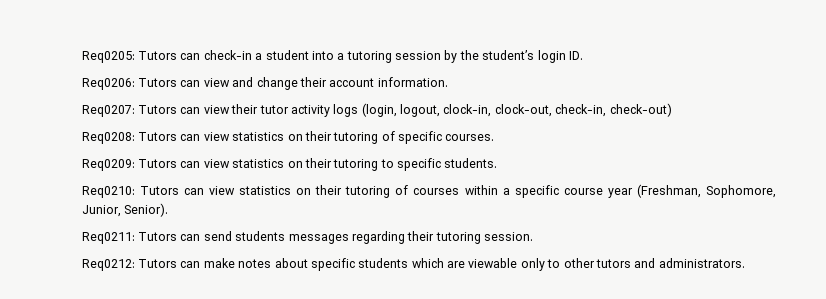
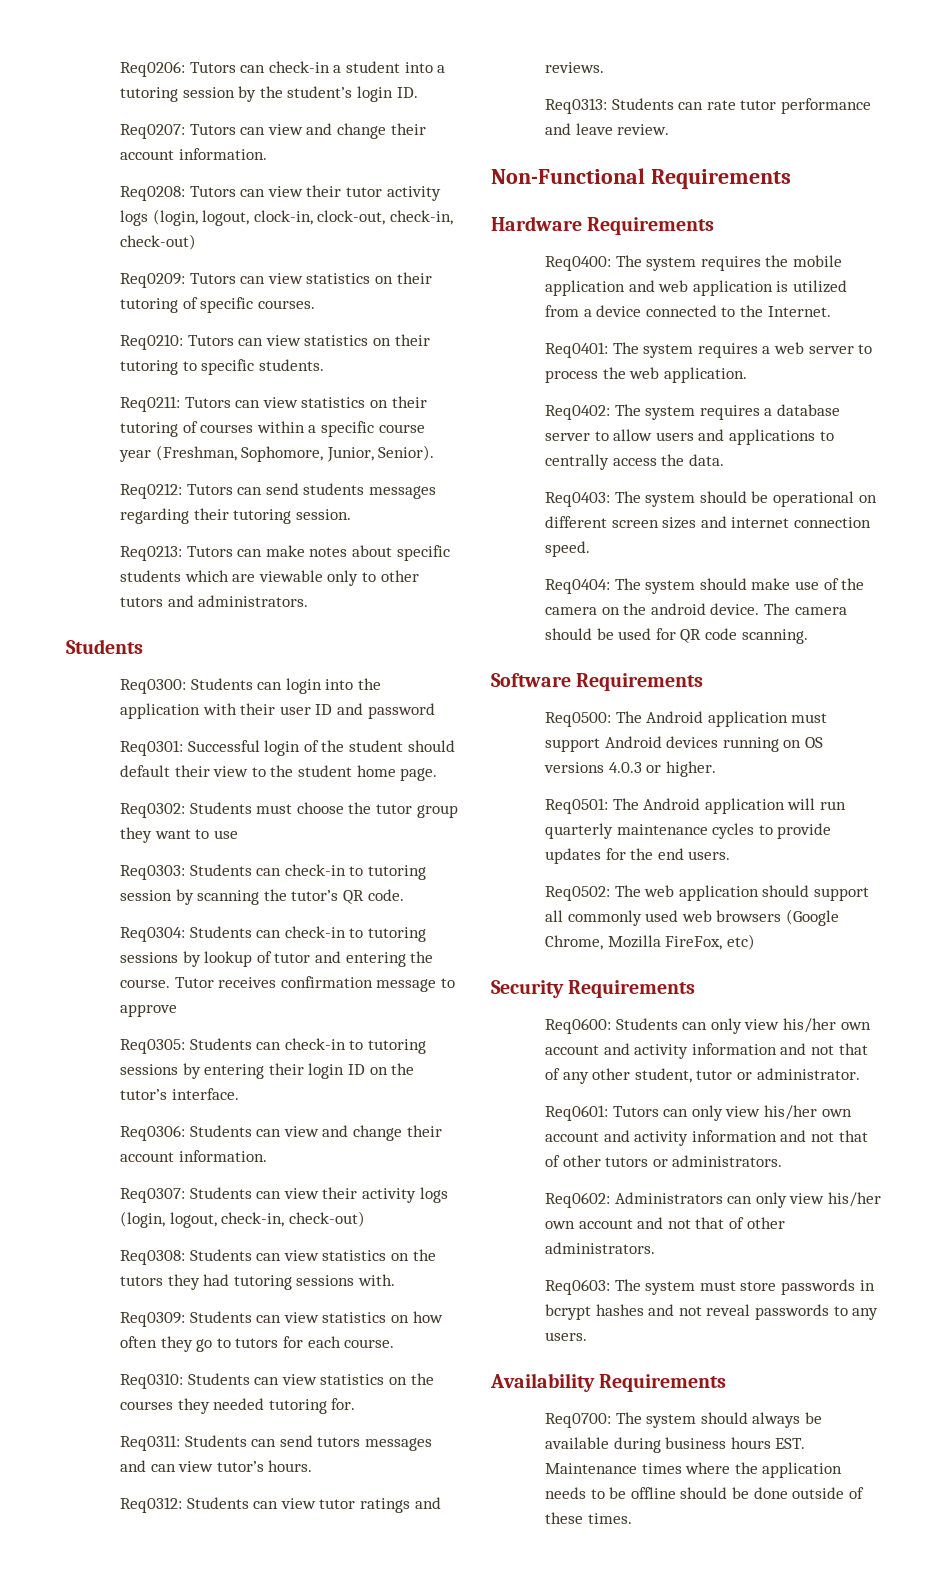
[81,51,135,63] Req0205: -> [120,61,186,77] Req0206:
[81,78,135,90] Req0206: -> [120,124,186,139] Req0207:
[81,105,135,117] Req0207: -> [120,186,186,201] Req0208:
[81,132,135,144] Req0208: -> [120,273,186,288] Req0209:
[81,159,135,171] Req0209: -> [120,334,184,350] Req0210:
[81,186,135,198] Req0210: -> [120,396,181,412] Req0211:
[81,232,135,244] Req0211: -> [120,483,183,499] Req0212:
[81,259,135,271] Req0212: -> [120,545,183,561] Req0213:
(745, 263) none -> [66,639,143,654] [120,678,382,694] [120,703,435,719] [120,740,455,756] [120,765,438,781] [120,802,458,818] [120,827,238,843] [120,864,427,880] [120,889,404,905] [120,926,427,942] [120,951,434,967] [120,976,456,992] [120,1004,178,1017] [120,1038,427,1054] [120,1063,415,1079] [120,1088,239,1100] [120,1125,442,1141] [120,1150,267,1162] [120,1187,448,1203] [120,1211,365,1228] [120,1249,436,1265] [120,1274,396,1290] [120,1311,443,1327] [120,1336,395,1352] [120,1373,434,1389] [120,1398,356,1414] [120,1435,433,1451] [120,1460,313,1472] [120,1497,441,1513] [545,62,605,73] [545,98,872,114] [545,123,670,135] [491,168,791,189] [491,216,715,235] [545,255,843,271] [545,280,848,296] [545,305,831,317] [545,342,873,358] [545,367,747,383] [545,404,841,420] [545,429,834,445] [545,454,724,470] [545,491,877,507] [545,516,872,529] [545,541,591,557] [545,578,865,594] [545,603,847,615] [545,628,808,644] [491,673,704,691] [545,711,828,727] [545,736,824,752] [544,761,716,777] [545,798,847,814] [545,823,832,839] [545,848,731,864] [545,885,870,901] [545,909,840,926] [545,934,755,950] [491,980,696,998] [545,1018,871,1034] [545,1043,868,1059] [545,1068,860,1084] [545,1105,852,1121] [545,1130,868,1146] [545,1155,783,1167] [545,1192,882,1208] [545,1217,785,1229] [545,1242,656,1254] [545,1279,875,1295] [545,1304,879,1320] [545,1332,588,1341] [490,1373,727,1392] [545,1412,823,1428] [545,1437,806,1453] [545,1462,843,1478] [545,1487,864,1499] [545,1512,632,1524] // Students // Req0300: Students can login into the application with their user ID and password // Req0301: Successful login of the student should default their view to the student home page. // Req0302: Students must choose the tutor group they want to use // Req0303: Students can check-in to tutoring session by scanning the tutor’s QR code. // Req0304: Students can check-in to tutoring sessions by lookup of tutor and entering the course. Tutor receives confirmation message to approve // Req0305: Students can check-in to tutoring sessions by entering their login ID on the tutor’s interface. // Req0306: Students can view and change their account information. // Req0307: Students can view their activity logs (login, logout, check-in, check-out) // Req0308: Students can view statistics on the tutors they had tutoring sessions with. // Req0309: Students can view statistics on how often they go to tutors for each course. // Req0310: Students can view statistics on the courses they needed tutoring for. // Req0311: Students can send tutors messages and can view tutor’s hours. // Req0312: Students can view tutor ratings and reviews. // Req0313: Students can rate tutor performance and leave review. // Non-Functional Requirements // Hardware Requirements // Req0400: The system requires the mobile application and web application is utilized from a device connected to the Internet. // Req0401: The system requires a web server to process the web application. // Req0402: The system requires a database server to allow users and applications to centrally access the data. // Req0403: The system should be operational on different screen sizes and internet connection speed. // Req0404: The system should make use of the camera on the android device. The camera should be used for QR code scanning. // Software Requirements // Req0500: The Android application must support Android devices running on OS versions 4.0.3 or higher. // Req0501: The Android application will run quarterly maintenance cycles to provide updates for the end users. // Req0502: The web application should support all commonly used web browsers (Google Chrome, Mozilla FireFox, etc) // Security Requirements // Req0600: Students can only view his/her own account and activity information and not that of any other student, tutor or administrator. // Req0601: Tutors can only view his/her own account and activity information and not that of other tutors or administrators. // Req0602: Administrators can only view his/her own account and not that of other administrators. // Req0603: The system must store passwords in bcrypt hashes and not reveal passwords to any users. // Availability Requirements // Req0700: The system should always be available during business hours EST. Maintenance times where the application needs to be offline should be done outside of these times.

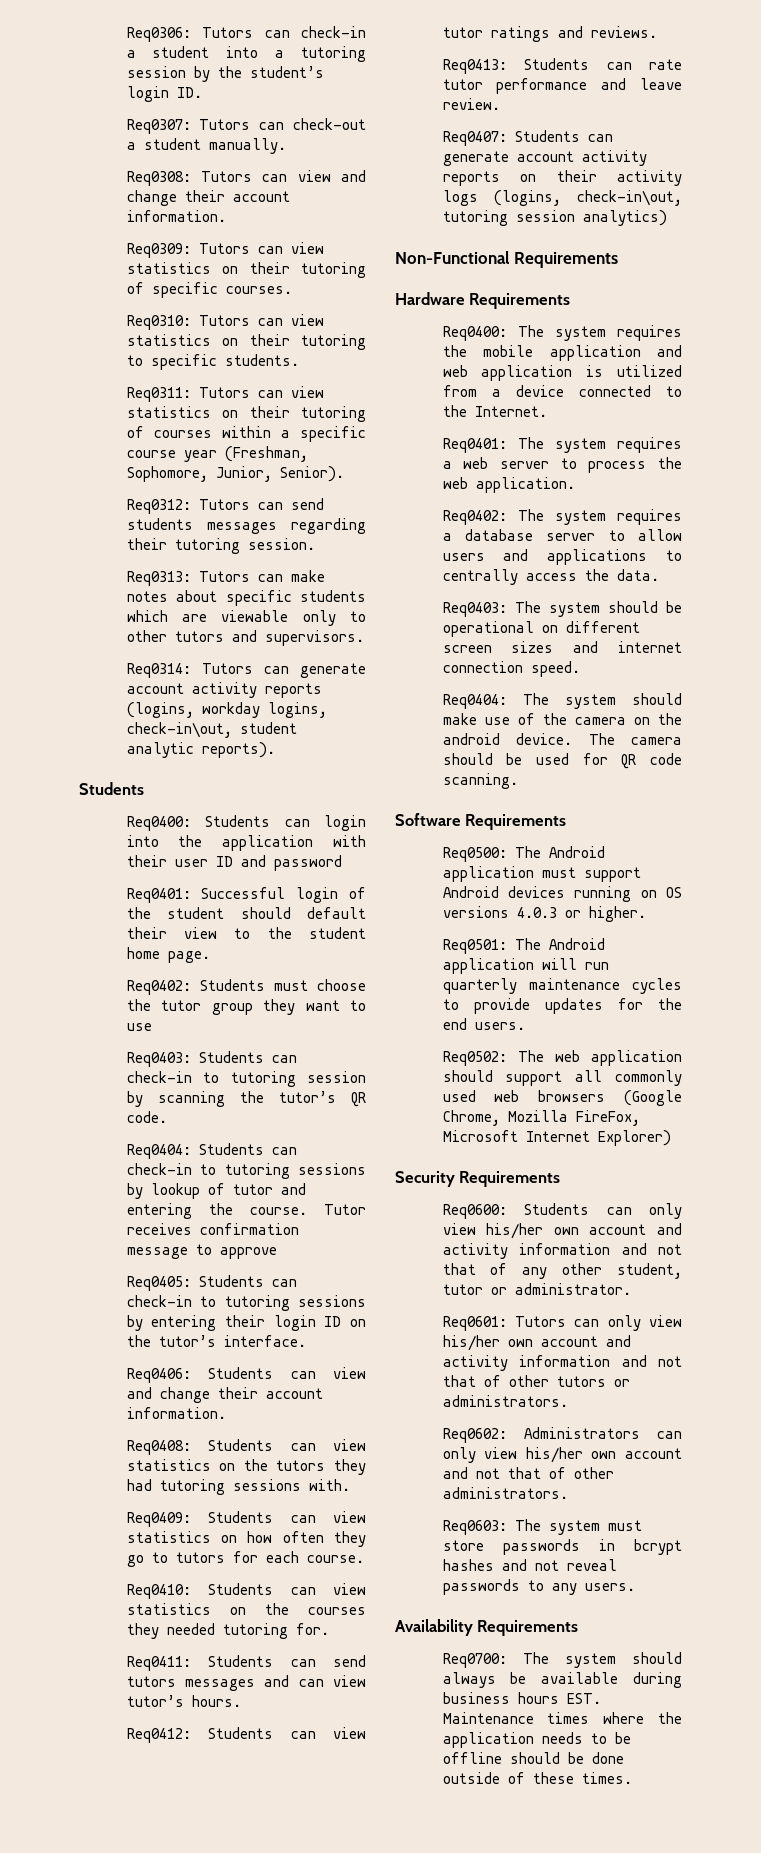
[120,61,186,77] Req0206: -> [126,27,191,42] Req0306:
[120,124,186,139] Req0207: -> [126,118,366,134] [126,138,286,154] [126,171,191,186] Req0307: Tutors can check-out a student manually. // Req0308:
[120,185,441,201] [120,209,454,226] [120,234,197,250] [120,273,186,288] Req0208: Tutors can view their tutor activity logs (login, logout, clock-in, clock-out, check-in, check-out) // Req0209: -> [126,243,191,258] Req0309:
[120,334,184,350] Req0210: -> [126,315,191,330] Req0310:
[120,396,181,412] Req0211: -> [126,387,191,402] Req0311:
[120,483,183,499] Req0212: -> [126,499,191,514] Req0312:
[120,545,183,561] Req0213: -> [126,571,191,586] Req0313:
[198,595,309,607] administrators. -> [264,630,364,646] [126,663,366,678] [126,682,322,698] [126,702,327,718] [126,722,297,738] [126,742,275,758] supervisors. // Req0314: Tutors can generate account activity reports (logins, workday logins, check-in\out, student analytic reports).
[120,679,187,694] Req0300: -> [126,816,191,831] Req0400:
[120,740,184,756] Req0301: -> [126,888,191,903] Req0401:
[120,803,186,818] Req0302: -> [126,980,191,995] Req0402:
[120,865,186,880] Req0303: -> [126,1052,191,1067] Req0403:
[120,927,186,942] Req0304: -> [126,1144,191,1159] Req0404:
[120,1039,186,1054] Req0305: -> [126,1276,191,1291] Req0405:
[120,1125,186,1141] Req0306: -> [126,1368,191,1383] Req0406:
[120,1187,448,1203] [120,1211,365,1228] [120,1250,186,1265] Req0307: Students can view their activity logs (login, logout, check-in, check-out) // Req0308: -> [126,1440,191,1455] Req0408:
[120,1312,186,1327] Req0309: -> [126,1512,191,1527] Req0409:
[120,1373,184,1389] Req0310: -> [126,1584,191,1599] Req0410:
[120,1435,181,1451] Req0311: -> [126,1656,191,1671] Req0411:
[120,1497,183,1513] Req0312: -> [126,1728,191,1743] Req0412:
[545,98,608,114] Req0313: -> [442,59,507,74] Req0413:
(670, 129) none -> [442,130,613,146] [442,150,647,166] [442,170,682,186] [442,190,682,206] [442,210,667,226] // Req0407: Students can generate account activity reports on their activity logs (logins, check-in\out, tutoring session analytics)
[726,934,755,950] etc) -> [442,1130,671,1146] Microsoft Internet Explorer)

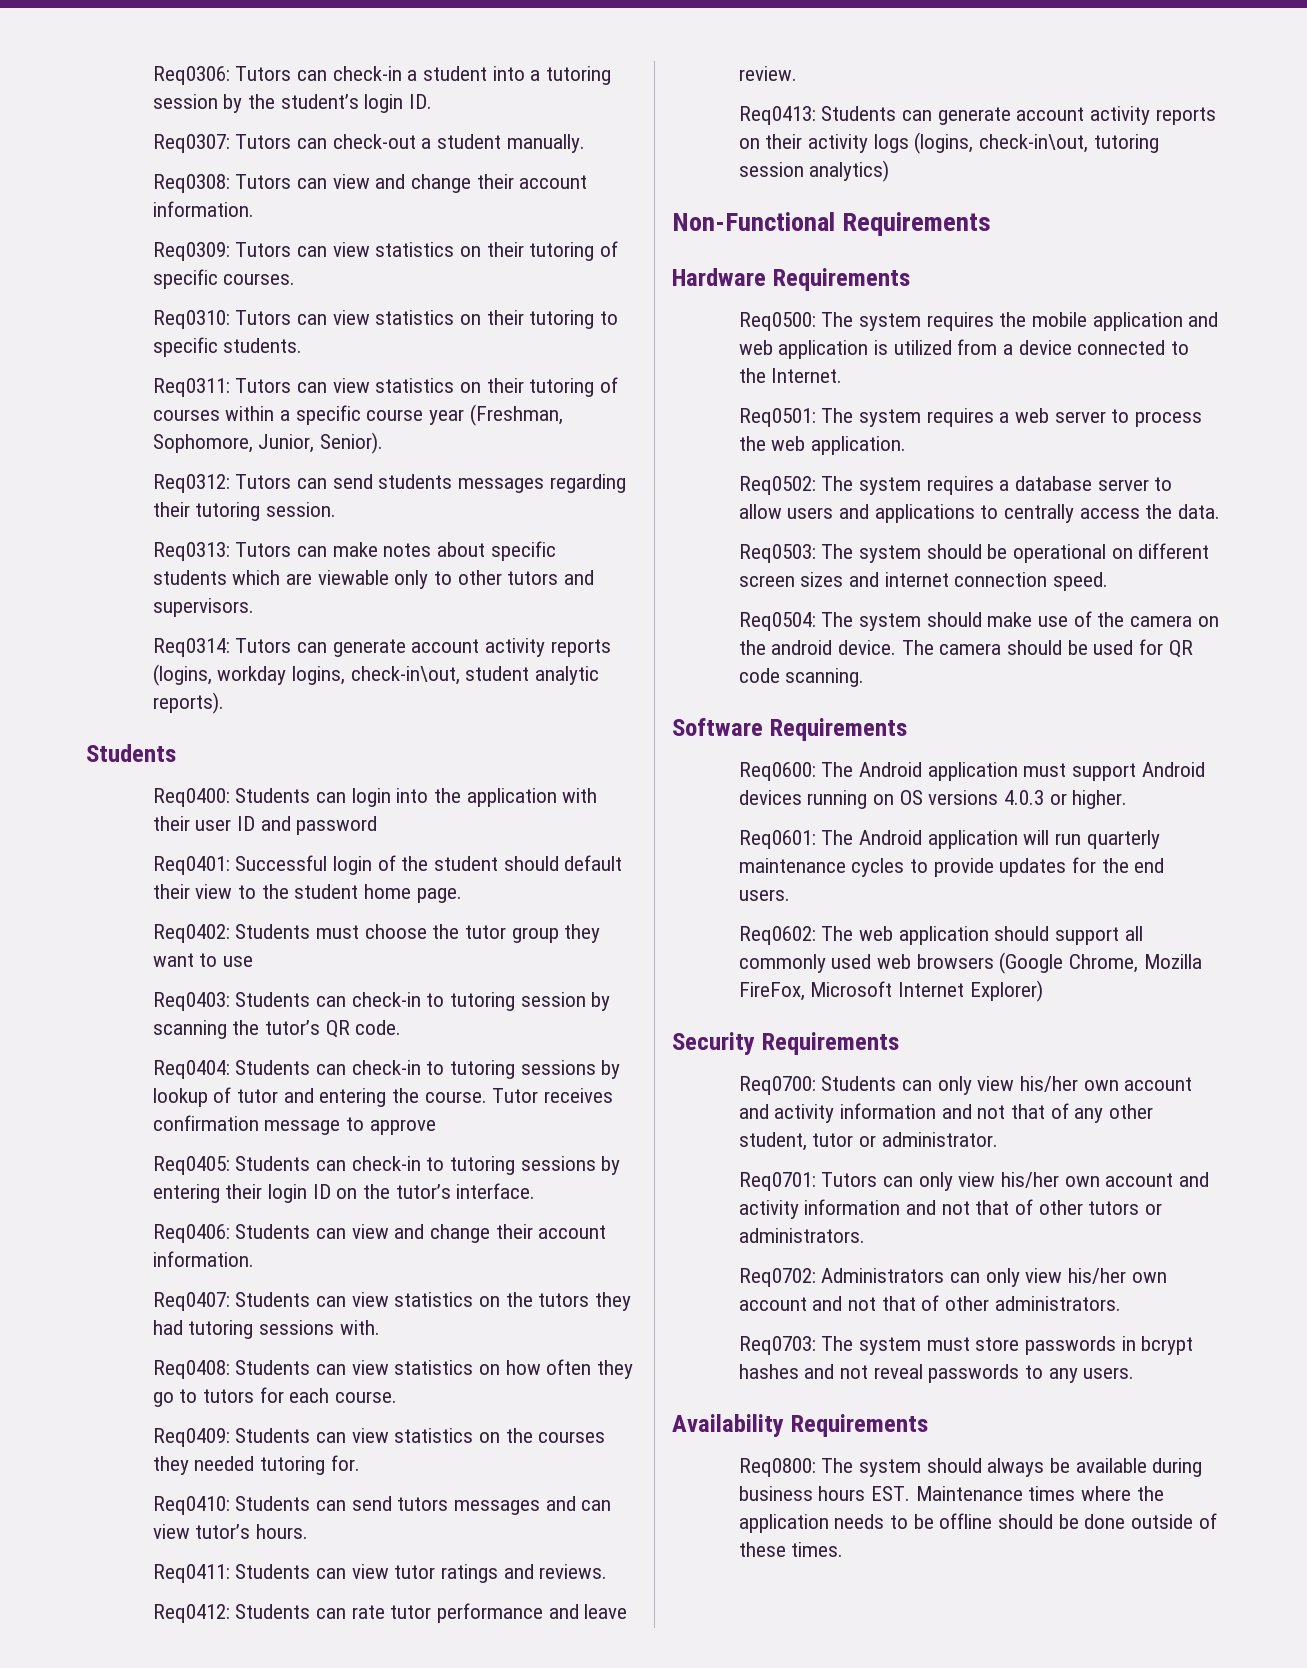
[126,1440,191,1455] Req0408: -> [152,1292,230,1311] Req0407:
[126,1512,191,1527] Req0409: -> [152,1360,230,1379] Req0408:
[126,1584,191,1599] Req0410: -> [152,1428,230,1447] Req0409:
[126,1656,191,1671] Req0411: -> [152,1496,230,1515] Req0410:
[126,1728,191,1743] Req0412: -> [152,1564,230,1583] Req0411:
[442,59,507,74] Req0413: -> [152,1604,230,1623] Req0412:
[442,131,507,146] Req0407: -> [738,106,816,125] Req0413:
[442,326,507,341] Req0400: -> [738,312,816,331] Req0500:
[442,438,507,453] Req0401: -> [738,408,816,427] Req0501:
[442,510,507,525] Req0402: -> [738,476,816,495] Req0502:
[442,602,507,617] Req0403: -> [738,544,816,563] Req0503:
[442,694,507,709] Req0404: -> [738,612,816,631] Req0504:
[442,847,507,862] Req0500: -> [738,762,816,781] Req0600:
[442,939,507,954] Req0501: -> [738,830,816,849] Req0601:
[442,1051,507,1066] Req0502: -> [738,926,816,945] Req0602:
[442,1204,507,1219] Req0600: -> [738,1076,816,1095] Req0700:
[442,1316,507,1331] Req0601: -> [738,1172,816,1191] Req0701:
[442,1428,507,1443] Req0602: -> [738,1268,816,1287] Req0702:
[442,1520,507,1535] Req0603: -> [738,1336,816,1355] Req0703:
[442,1653,507,1668] Req0700: -> [738,1458,816,1477] Req0800:

